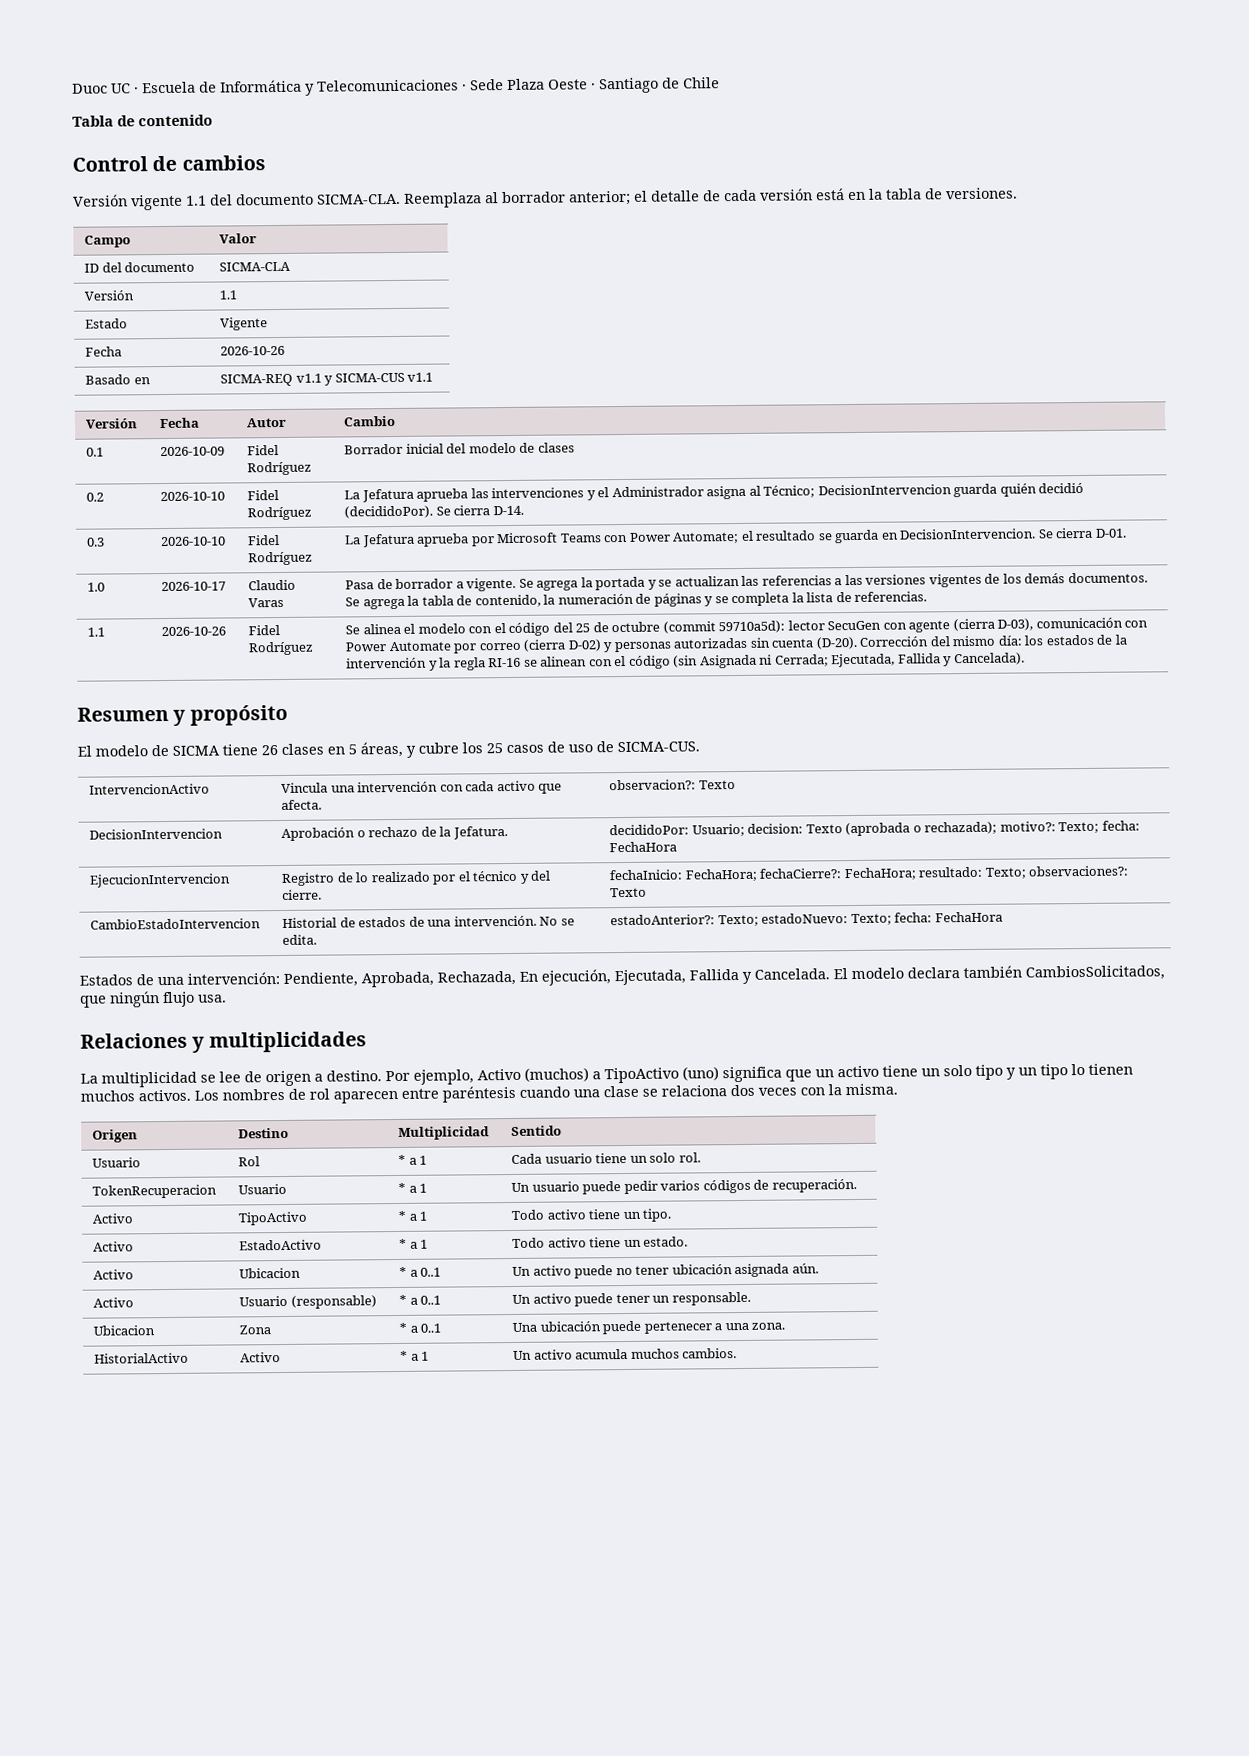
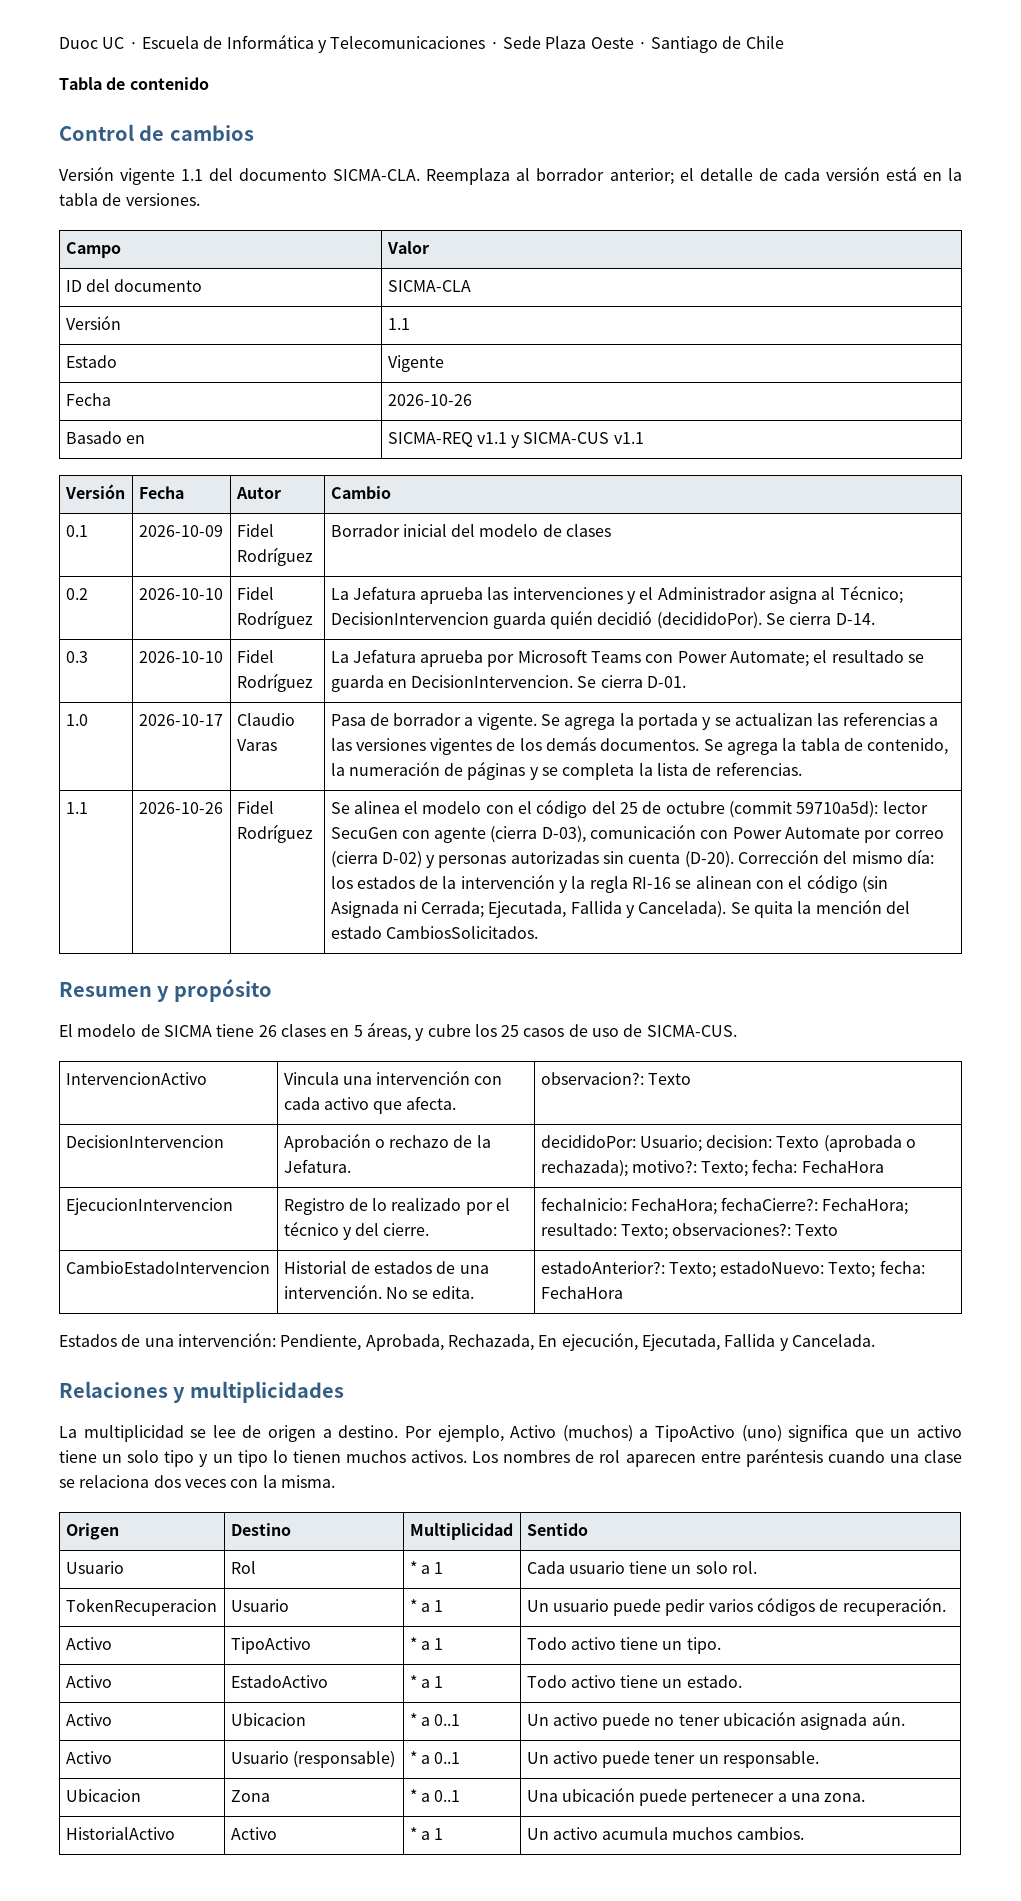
(1025, 659) none -> [730,899,911,918] [330,926,538,939] Se quita la mención del estado CambiosSolicitados.
[833,965,1165,981] [80,991,227,1008] El modelo declara también CambiosSolicitados, que ningún flujo usa. -> (875, 1340) none

